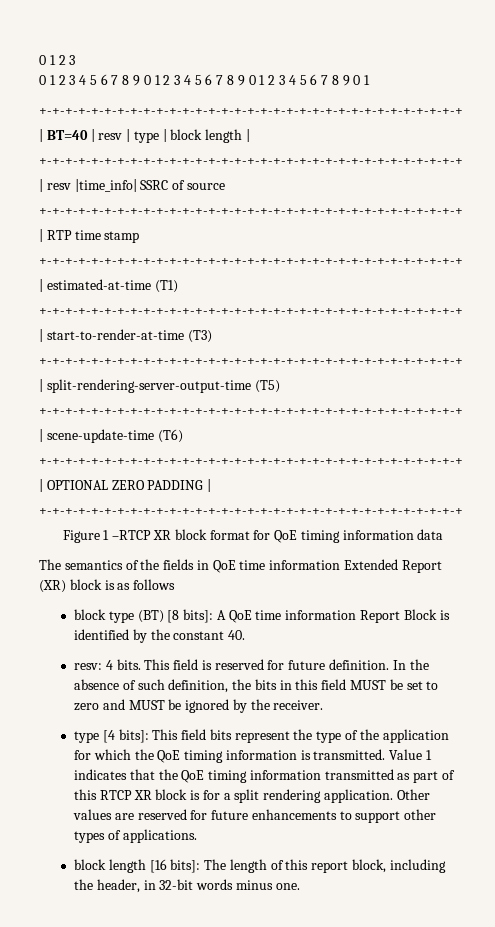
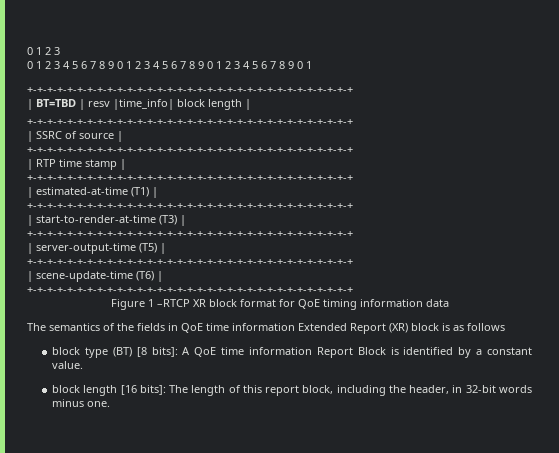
[46,129,167,143] BT=40 | resv | type | -> [36,99,174,110] BT=TBD | resv |time_info|
[46,179,137,192] resv |time_info| -> (33, 136) none
(225, 186) none -> [117,131,123,142] |
(140, 237) none -> [120,159,126,170] |
(178, 286) none -> [152,187,158,198] |
[39,358,463,365] [39,379,251,393] // +-+-+-+-+-+-+-+-+-+-+-+-+-+-+-+-+-+-+-+-+-+-+-+-+-+-+-+-+-+-+-+-+ // | split-rendering-server-output-time -> [180,215,186,226] [27,231,353,237] [27,243,136,254] | // +-+-+-+-+-+-+-+-+-+-+-+-+-+-+-+-+-+-+-+-+-+-+-+-+-+-+-+-+-+-+-+-+ // | server-output-time
(280, 386) none -> [160,243,166,254] |
[39,458,463,465] [39,479,204,492] // +-+-+-+-+-+-+-+-+-+-+-+-+-+-+-+-+-+-+-+-+-+-+-+-+-+-+-+-+-+-+-+-+ // | OPTIONAL ZERO PADDING -> (154, 276) none
[150,629,246,640] [73,659,429,670] [73,679,439,693] [73,699,324,713] [73,729,449,743] [73,749,432,763] [73,769,455,783] [73,789,430,803] [72,809,437,823] [73,829,197,843] the constant 40. // resv: 4 bits. This field is reserved for future definition. In the absence of such definition, the bits in this field MUST be set to zero and MUST be ignored by the receiver. // type [4 bits]: This field bits represent the type of the application for which the QoE timing information is transmitted. Value 1 indicates that the QoE timing information transmitted as part of this RTCP XR block is for a split rendering application. Other values are reserved for future enhancements to support other types of applications. -> [476,347,533,355] [52,361,84,369] a constant value.

